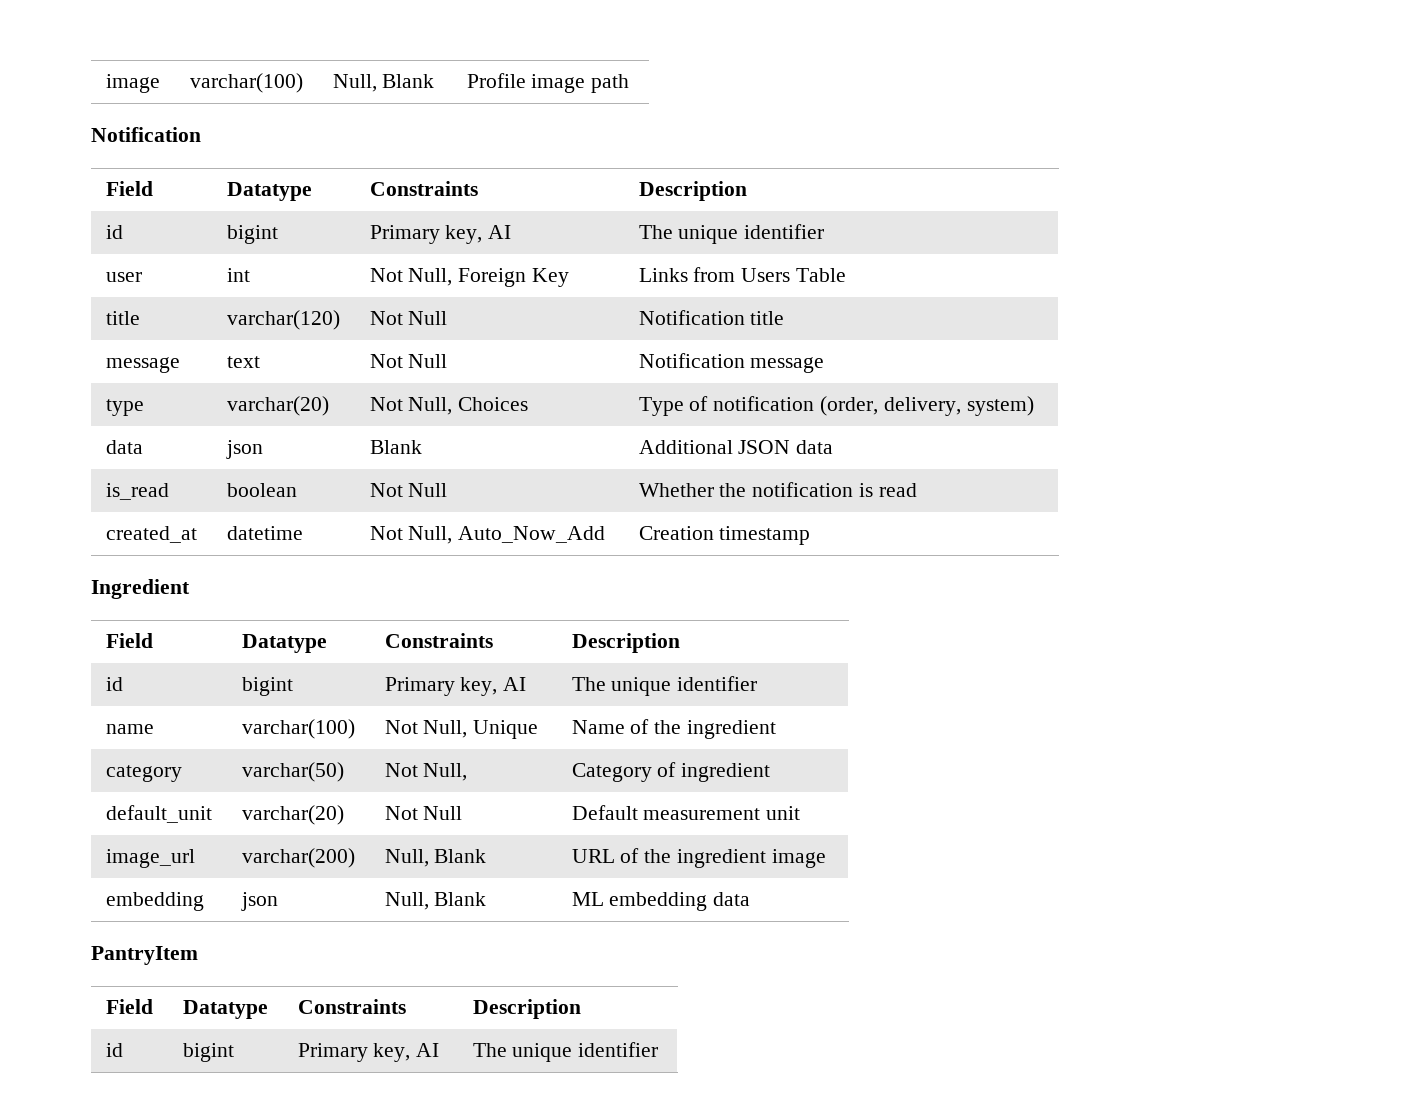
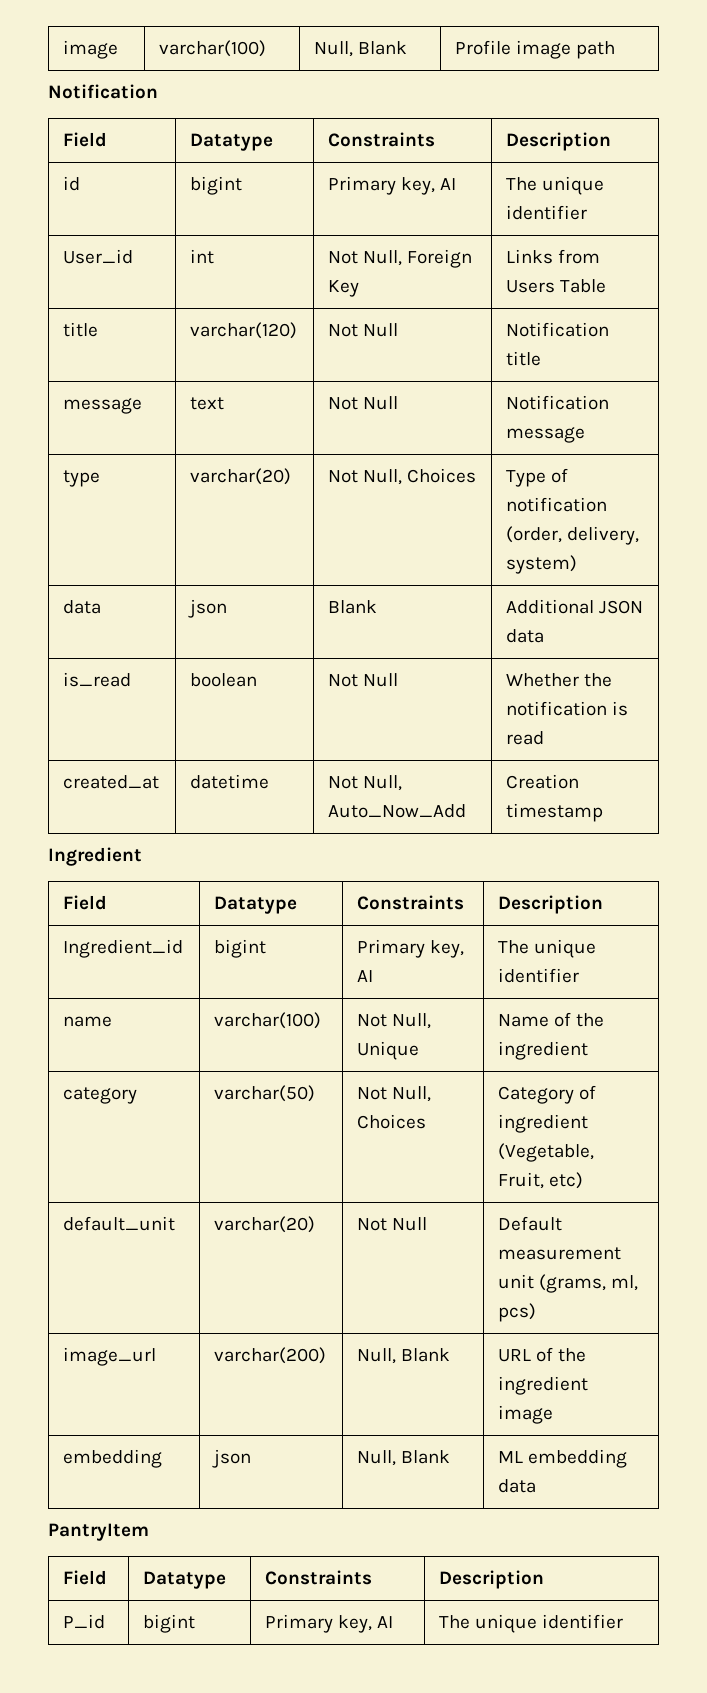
[105,272,142,282] user -> [63,249,134,264] User_id
[105,677,123,691] id -> [63,939,184,958] Ingredient_id
(468, 772) none -> [357,1114,427,1129] Choices
(771, 772) none -> [498,1143,595,1162] [498,1172,584,1189] (Vegetable, Fruit, etc)
(801, 813) none -> [539,1274,639,1293] [498,1303,537,1322] (grams, ml, pcs)
[105,1043,123,1057] id -> [63,1614,106,1629] P_id

